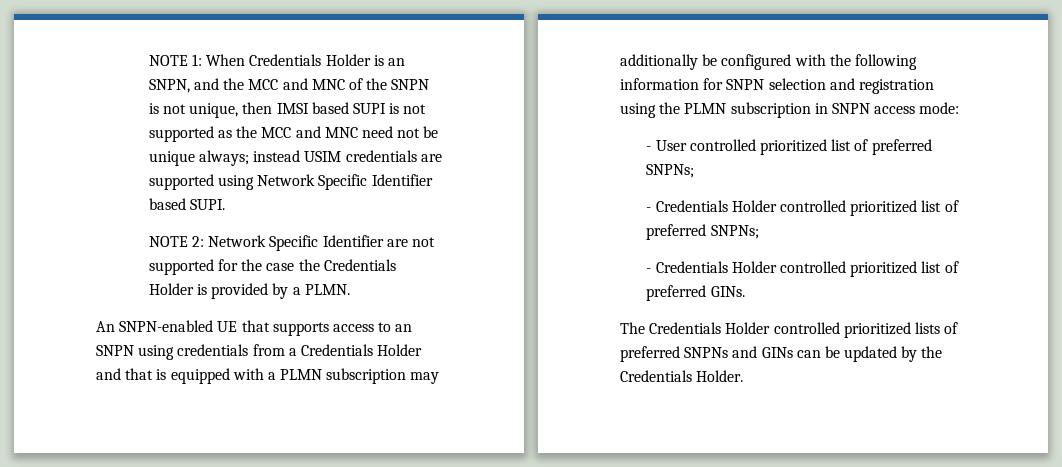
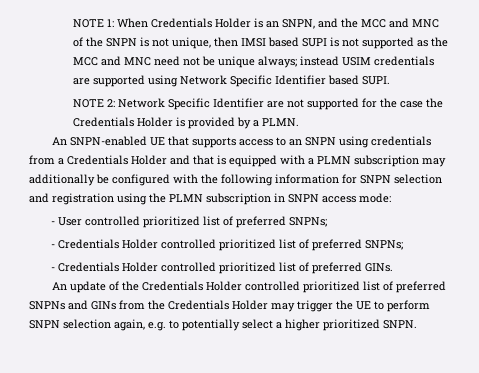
[620,322,940,338] The Credentials Holder controlled prioritized lists -> [51,281,380,293] An update of the Credentials Holder controlled prioritized list
[796,346,943,362] [620,370,744,382] can be updated by the Credentials Holder. -> [119,300,430,312] [29,319,417,331] from the Credentials Holder may trigger the UE to perform SNPN selection again, e.g. to potentially select a higher prioritized SNPN.

